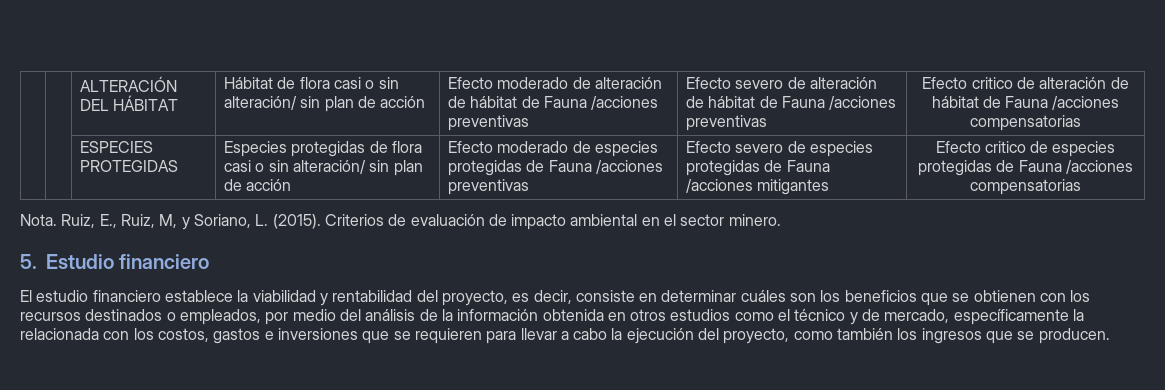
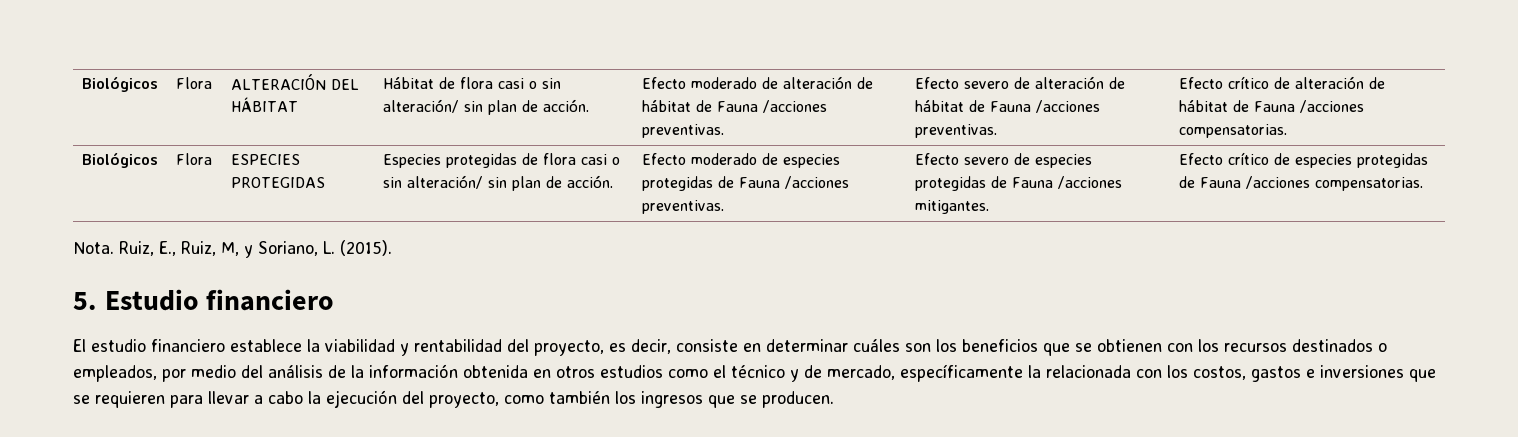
(79, 84) | -> [81,77,158,92] [175,77,212,89] Biológicos | Flora
[380,96,426,108] acción -> [542,99,589,112] acción.
[447,115,529,131] preventivas -> [641,124,724,138] preventivas.
[685,115,767,131] [922,77,1129,89] [931,96,1120,110] [970,115,1081,131] preventivas | Efecto critico de alteración de hábitat de Fauna /acciones compensatorias // | -> [914,124,997,138] [1178,76,1385,89] [1178,100,1364,113] [1178,124,1287,138] [81,153,158,168] [175,153,212,165] preventivas. | Efecto crítico de alteración de hábitat de Fauna /acciones compensatorias. // Biológicos | Flora
[246,179,292,191] acción -> [566,175,613,188] acción.
[447,179,529,195] preventivas -> [641,200,724,214] preventivas.
[757,179,830,195] [935,141,1116,157] [918,160,1133,176] [970,179,1081,195] mitigantes | Efecto critico de especies protegidas de Fauna /acciones compensatorias -> [914,200,989,214] [1178,152,1428,168] [1178,176,1423,191] mitigantes. | Efecto crítico de especies protegidas de Fauna /acciones compensatorias.
[324,214,781,230] Criterios de evaluación de impacto ambiental en el sector minero. -> (392, 248) none

